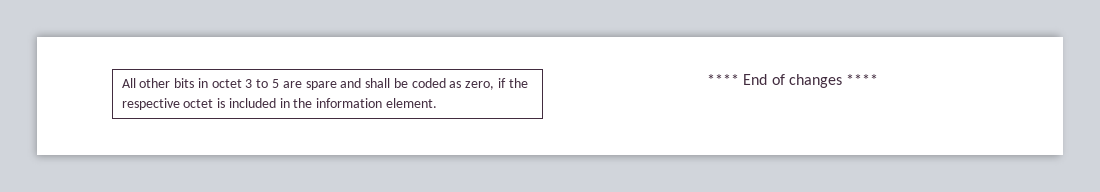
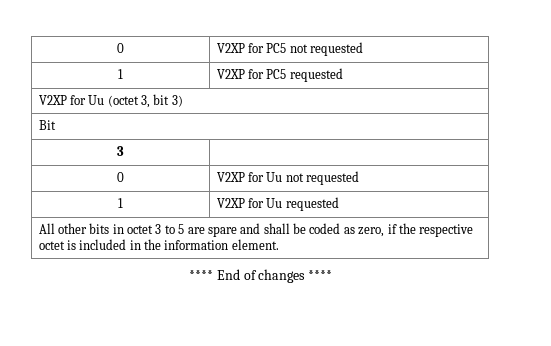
(121, 83) none -> [117,43,124,53] [216,42,364,56] [118,69,123,79] [216,68,343,82] [38,94,183,108] [38,120,56,130] [117,146,124,156] [117,172,124,182] [216,171,360,185] [118,198,123,208] [216,197,339,211] 0 | V2XP for PC5 not requested // 1 | V2XP for PC5 requested // V2XP for Uu (octet 3, bit 3) // Bit // 3 | // 0 | V2XP for Uu not requested // 1 | V2XP for Uu requested //

